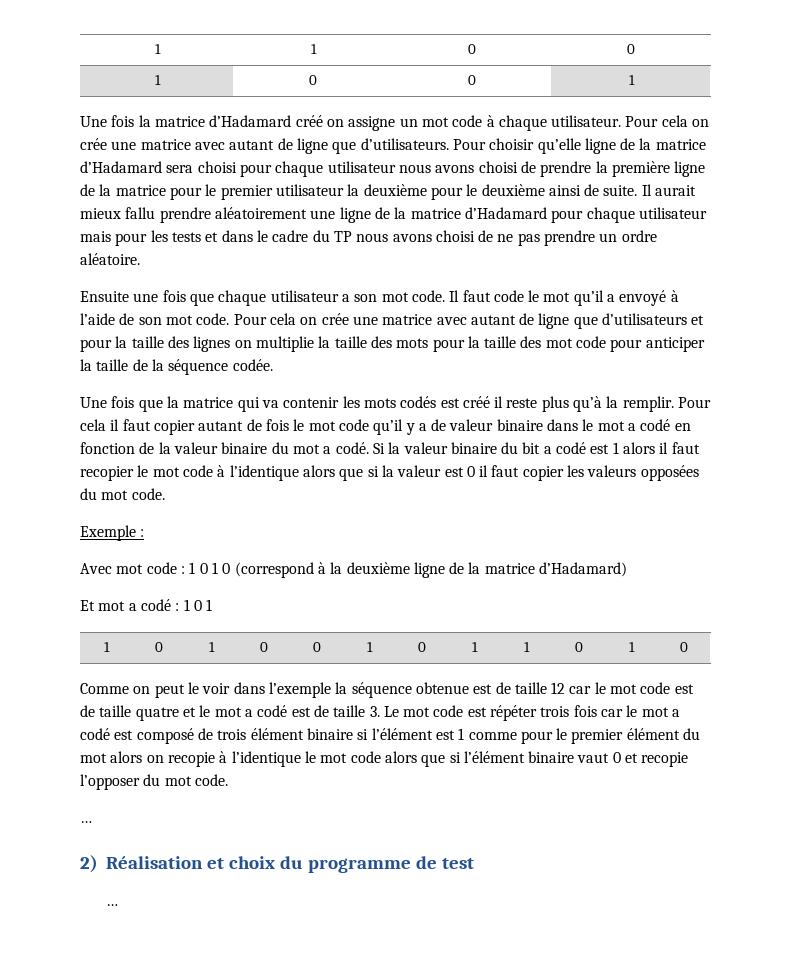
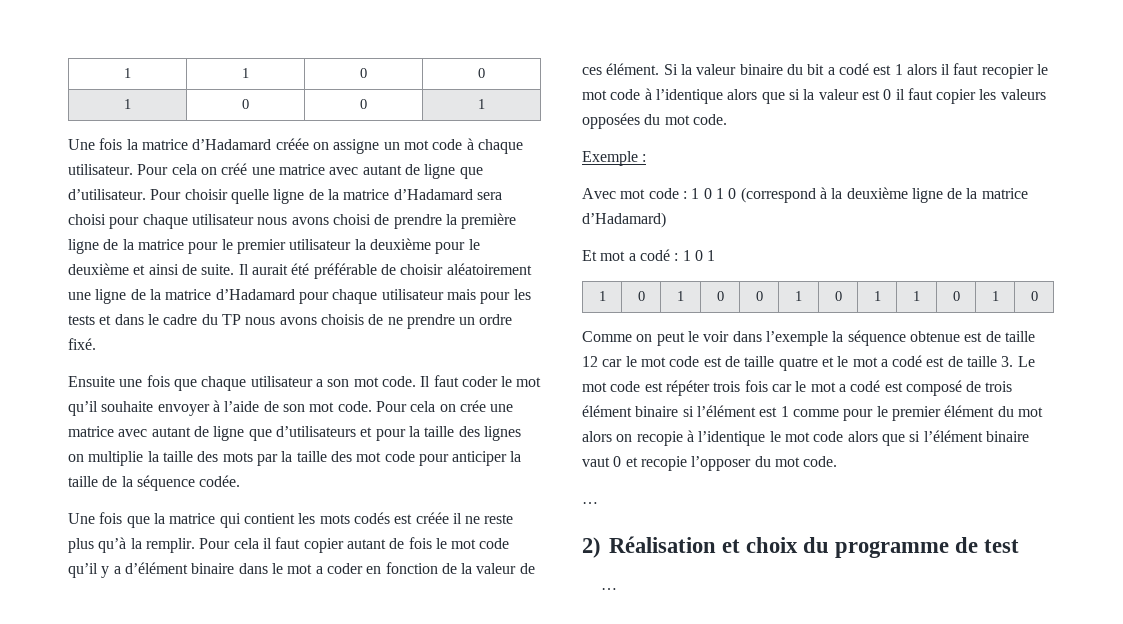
[295,115,323,127] créé -> [275,138,309,150] créée
[80,138,449,154] crée une matrice avec autant de ligne que d’utilisateurs. -> [221,163,483,179] [68,189,146,200] créé une matrice avec autant de ligne que d’utilisateur.
[537,138,581,154] qu’elle -> [230,189,269,204] quelle
(545, 190) none -> [133,265,146,275] et
[80,207,211,223] mieux fallu prendre -> [291,263,444,279] été préférable de choisir
[435,230,475,242] choisi -> [320,314,364,325] choisis
[517,233,540,246] pas -> (403, 321) none
[80,253,140,265] aléatoire. -> [68,338,96,350] fixé.
[493,290,524,302] code -> [461,376,498,387] coder
[607,290,667,306] a envoyé -> [101,401,210,416] souhaite envoyer
[432,339,465,352] pour -> [256,454,278,466] par
[261,397,340,408] va contenir -> [243,513,295,524] contient
[462,396,504,408] créé il -> [415,512,481,524] créée il ne
[431,419,494,431] de valeur -> [124,562,188,574] d’élément
[640,419,671,431] codé -> [326,563,363,574] coder
[221,442,369,454] binaire du mot a codé. -> [519,563,535,574] [582,63,660,75] de ces élément.

